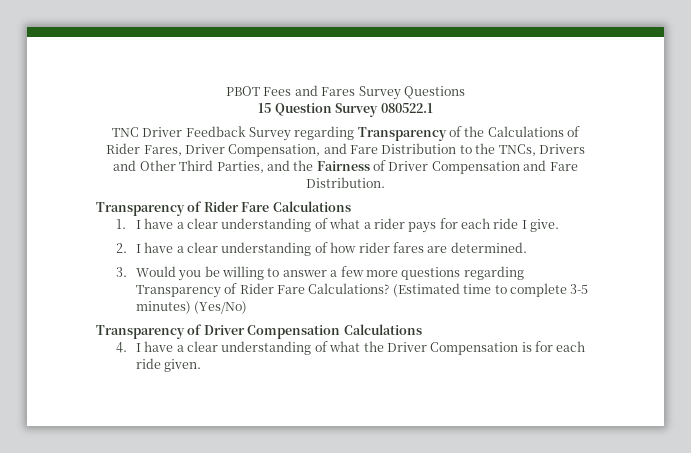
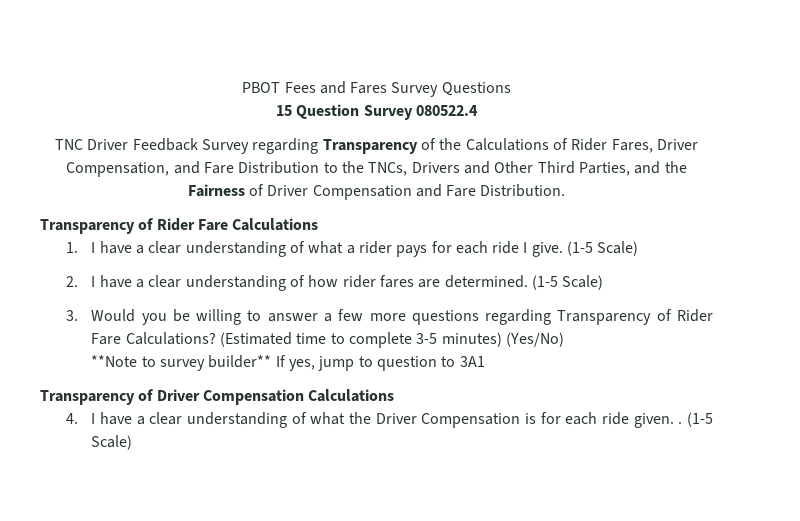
[380,103,433,113] 080522.1 -> [415,105,478,116] 080522.4
(560, 225) none -> [567,241,639,256] (1-5 Scale)
(527, 247) none -> [531,275,604,290] (1-5 Scale)
(248, 307) none -> [91,355,485,371] // **Note to survey builder** If yes, jump to question to 3A1
(202, 365) none -> [678,412,713,427] [91,435,133,450] . (1-5 Scale)

